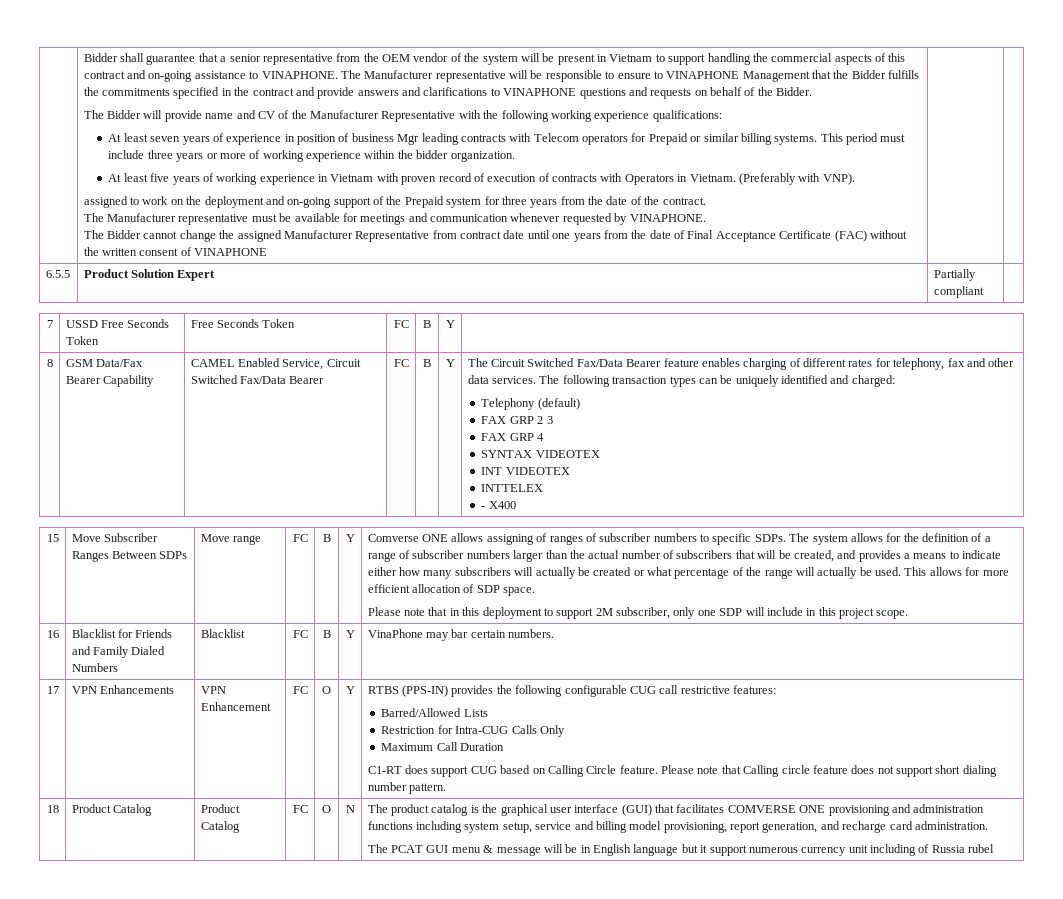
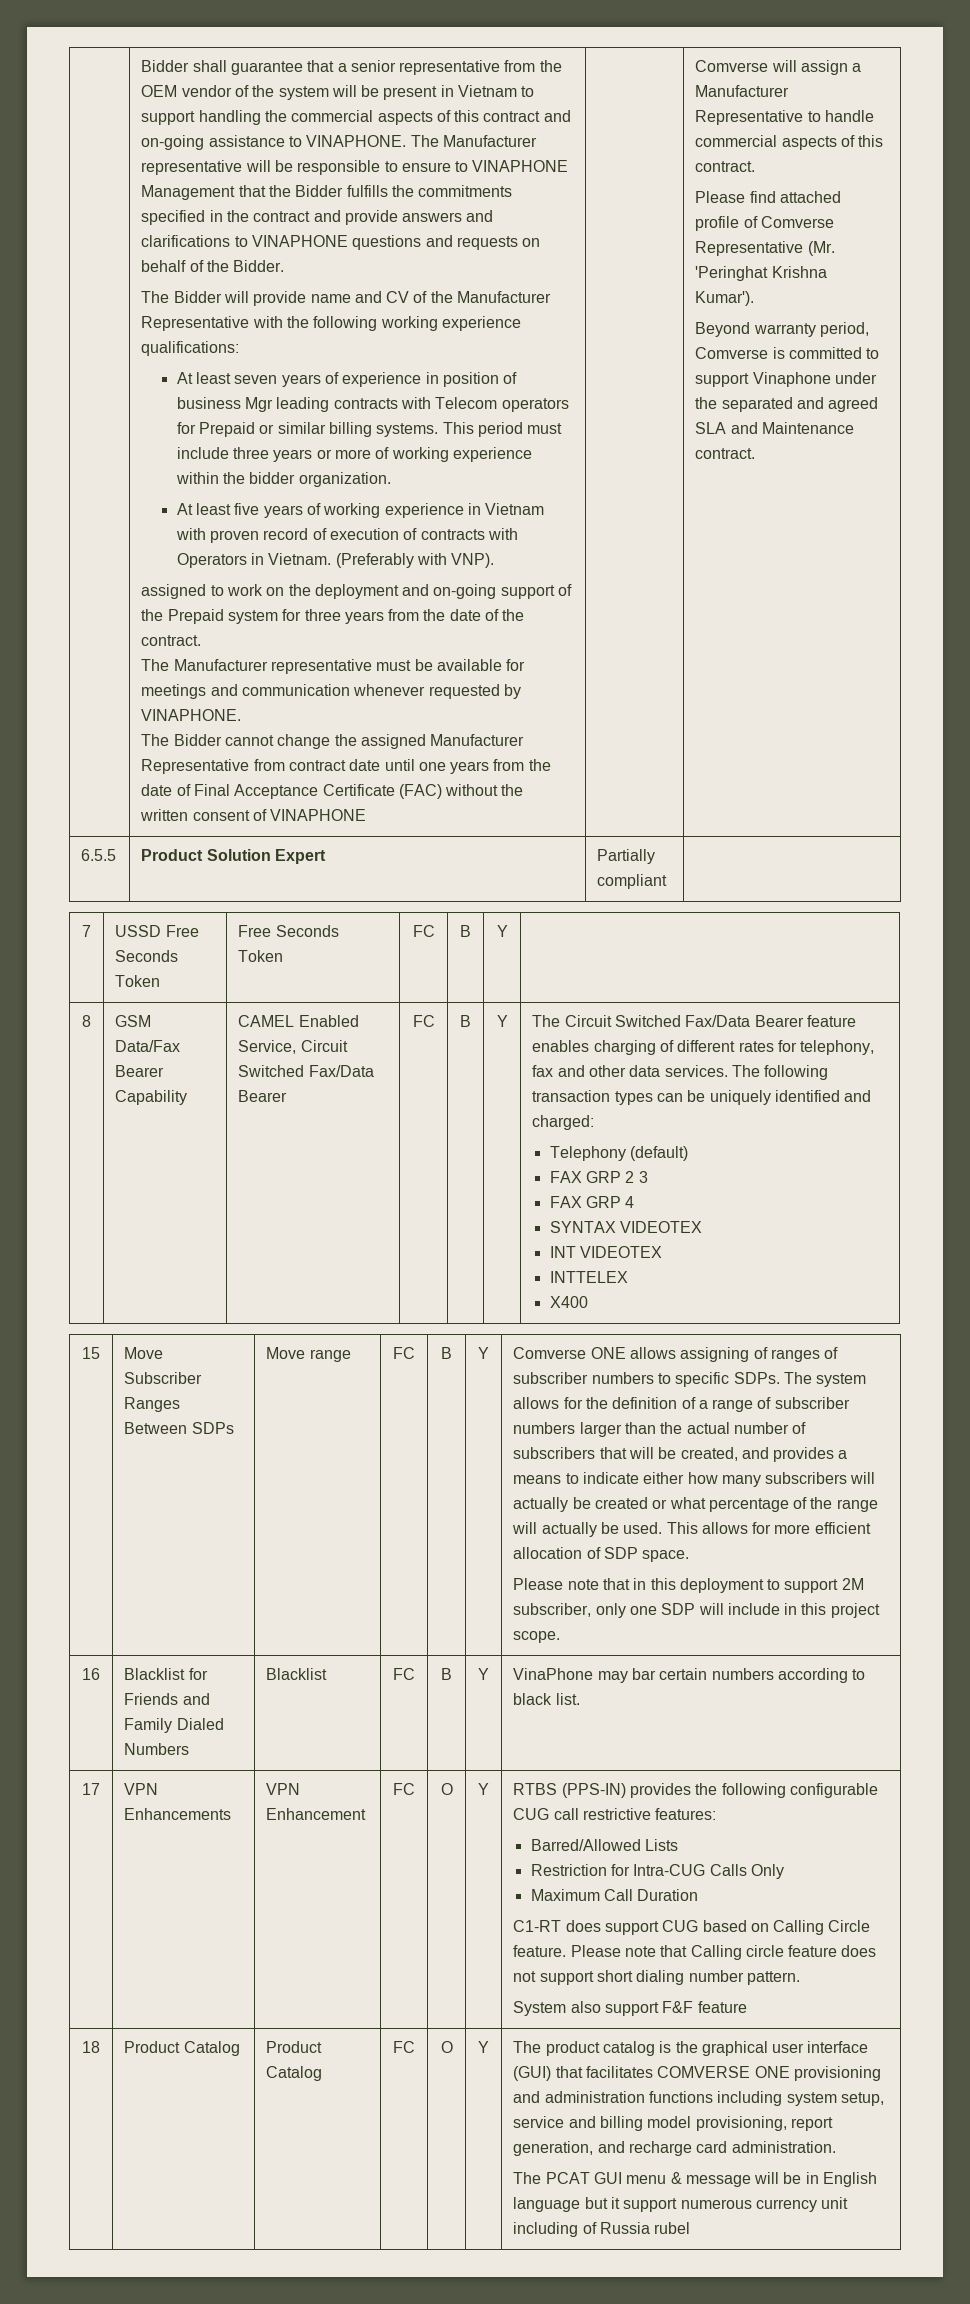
(268, 252) none -> [695,60,862,75] [695,85,790,97] [695,110,874,125] [695,135,884,150] [695,161,756,172] [695,191,841,203] [695,216,834,231] [695,241,835,256] [695,266,827,281] [695,291,755,306] [695,322,869,337] [695,347,880,359] [695,372,877,387] [695,397,879,412] [695,422,854,434] [695,448,756,459] Comverse will assign a Manufacturer Representative to handle commercial aspects of this contract. // Please find attached profile of Comverse Representative (Mr. 'Peringhat Krishna Kumar'). // Beyond warranty period, Comverse is committed to support Vinaphone under the separated and agreed SLA and Maintenance contract.
[481,506,486,509] - -> (628, 1277) none
[508,629,555,638] numbers. -> [711,1668,866,1683] [513,1693,580,1705] numbers according to black list.
(447, 788) none -> [513,2001,747,2016] // System also support F&F feature
[345,805,355,813] N -> [478,2041,489,2053] Y

